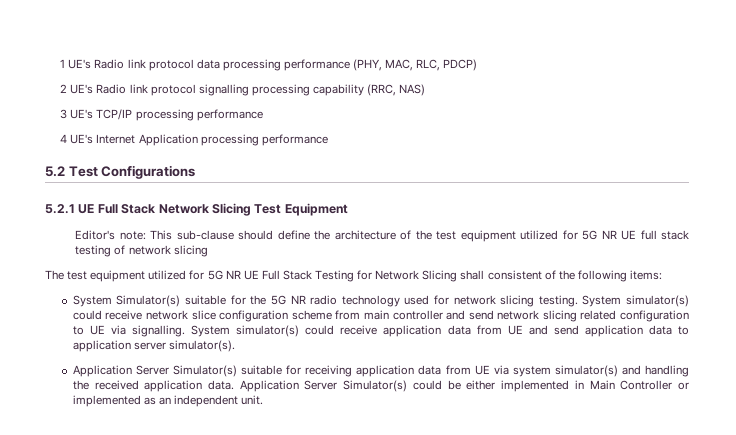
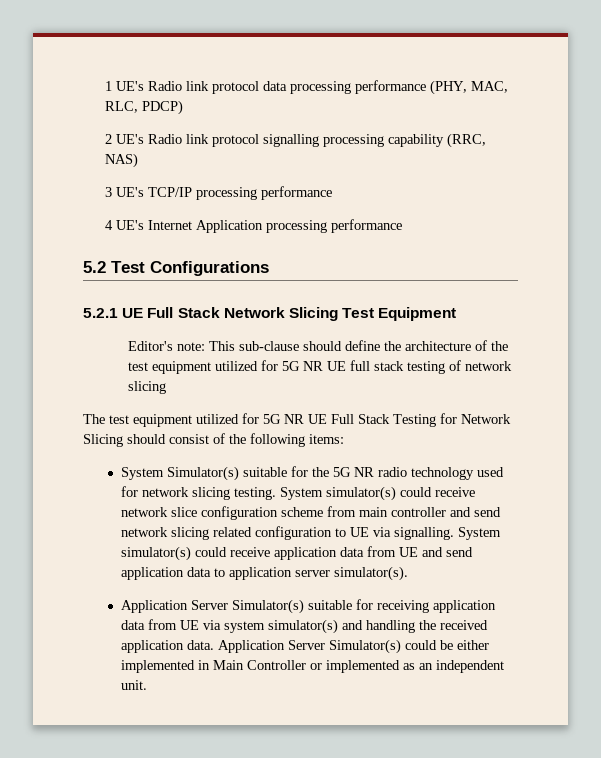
[460,270,542,280] shall consistent -> [127,434,209,444] should consist

